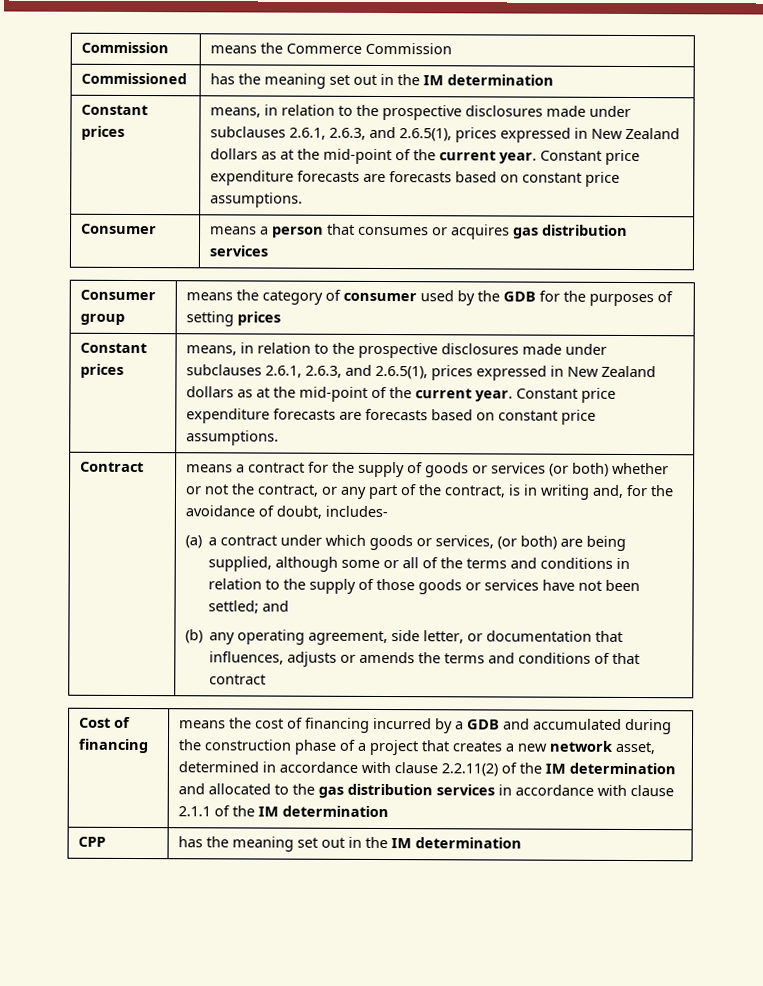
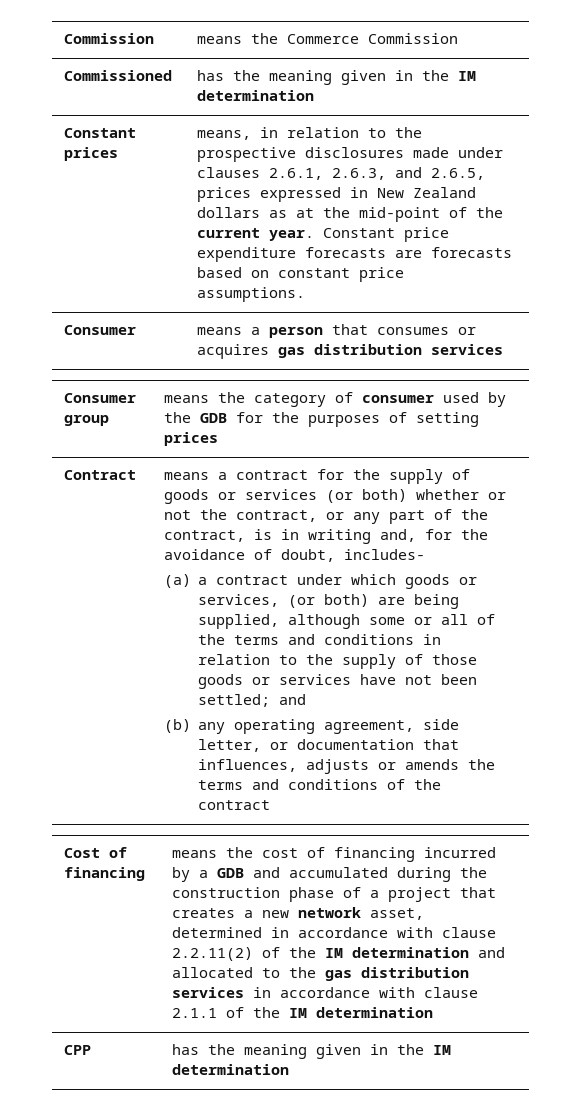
[329,74,378,85] set out -> [340,70,386,85] given
[210,126,453,142] subclauses 2.6.1, 2.6.3, and 2.6.5(1), -> [196,167,485,180] clauses 2.6.1, 2.6.3, and 2.6.5,
[80,342,148,354] [80,363,125,378] [186,342,608,359] [186,364,657,381] [186,386,617,403] [186,408,597,425] [186,430,280,446] // Constant prices | means, in relation to the prospective disclosures made under subclauses 2.6.1, 2.6.3, and 2.6.5(1), prices expressed in New Zealand dollars as at the mid-point of the current year. Constant price expenditure forecasts are forecasts based on constant price assumptions. -> (218, 439) none
[612,652,641,665] that -> [414,779,442,790] the
[297,837,346,848] set out -> [315,1044,361,1059] given

